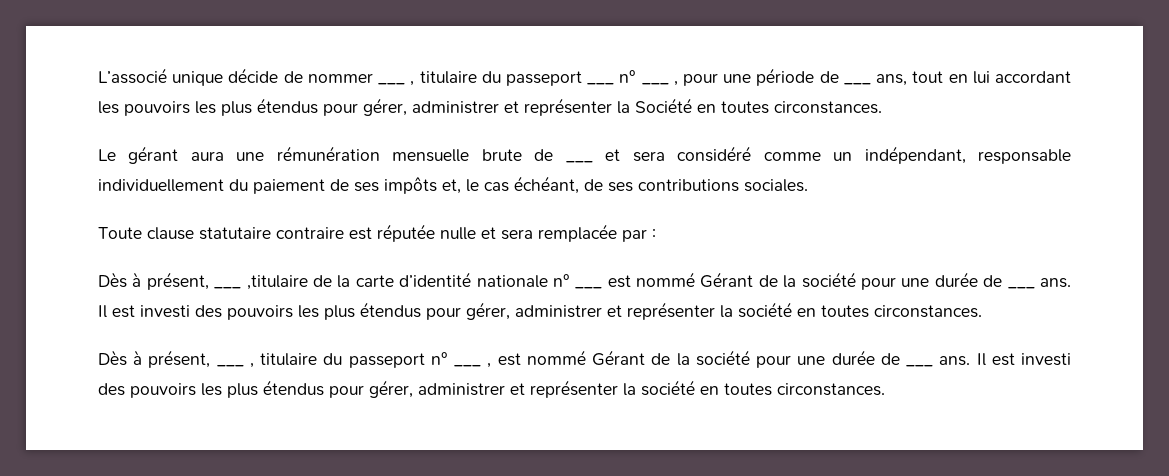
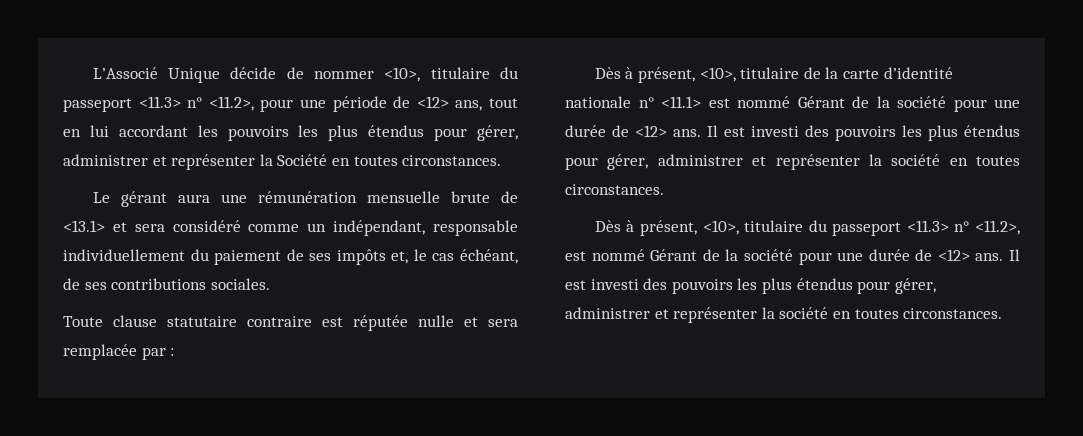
[98,68,224,86] L’associé unique -> [92,67,221,83] L’Associé Unique
[378,71,615,86] [619,70,637,83] [641,81,678,86] ___ , titulaire du passeport ___ n° ___ , -> [384,67,518,82] [63,96,254,112] <10>, titulaire du passeport <11.3> n° <11.2>,
[843,83,871,85] ___ -> [416,96,449,108] <12>
[565,161,593,163] ___ -> [63,220,105,232] <13.1>
[214,275,308,290] ___ ,titulaire -> [699,67,800,82] <10>, titulaire
[575,287,603,289] ___ -> [661,96,701,108] <11.1>
[1007,287,1035,289] ___ -> [635,125,667,137] <12>
[216,352,448,368] [454,363,492,368] ___ , titulaire du passeport n° ___ , -> [702,220,1020,236] <10>, titulaire du passeport <11.3> n° <11.2>,
[906,365,934,367] ___ -> [937,249,970,261] <12>

